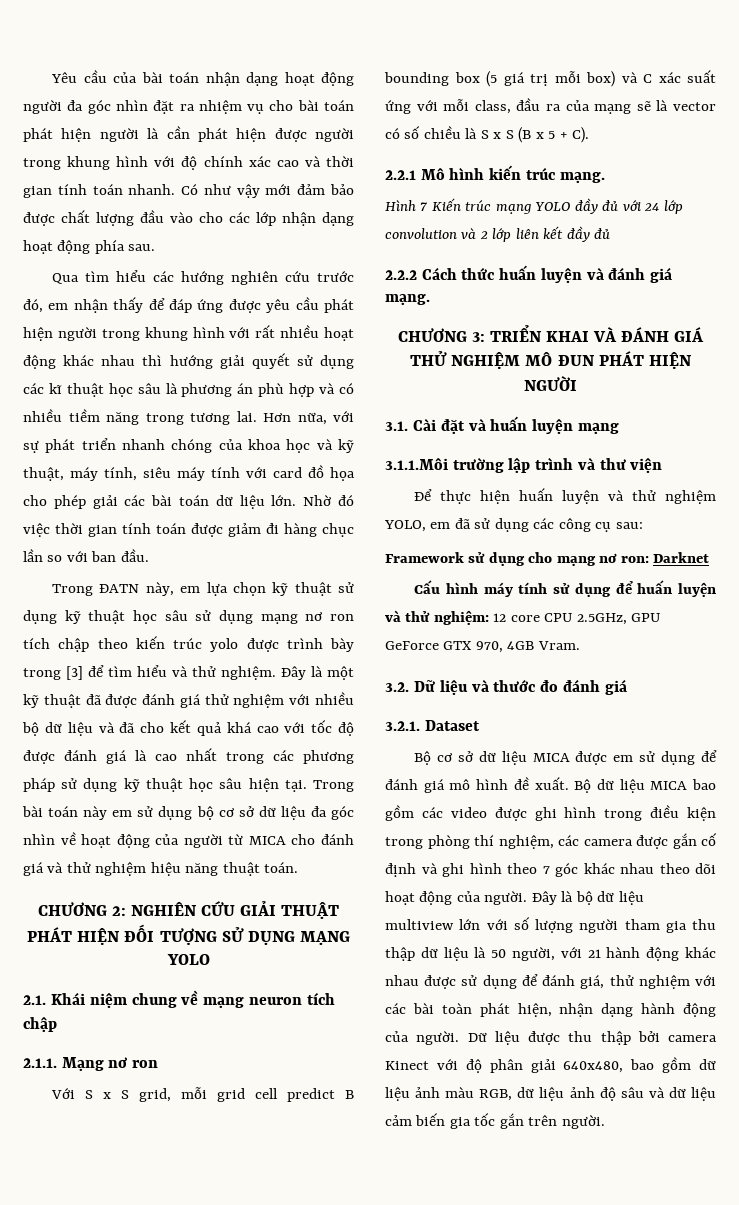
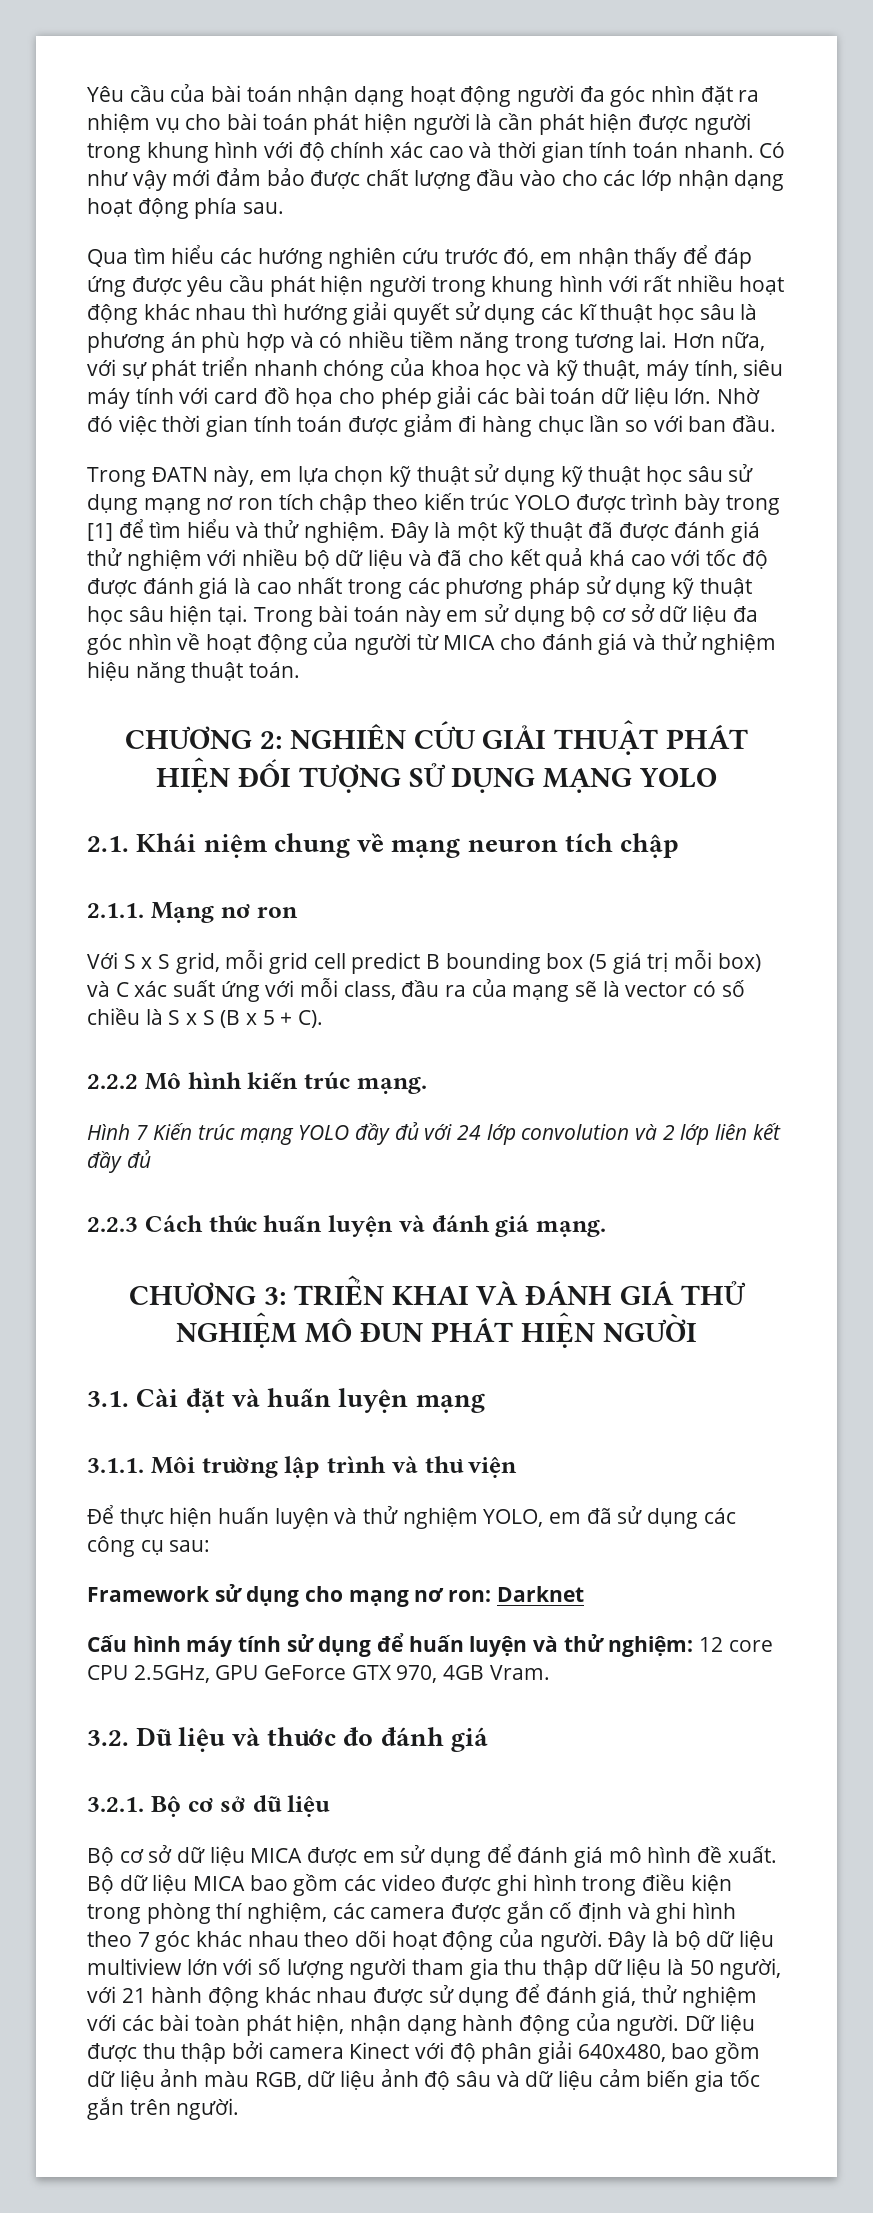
[210,638,239,652] yolo -> [515,495,571,510] YOLO
[66,666,83,680] [3] -> [87,523,113,541] [1]
[385,170,416,180] 2.2.1 -> [87,1074,138,1089] 2.2.2
[385,270,417,280] 2.2.2 -> [87,1217,138,1232] 2.2.3
[385,458,448,470] 3.1.1.Môi -> [87,1457,195,1474] 3.1.1. Môi
[424,720,480,731] Dataset -> [150,1795,330,1817] Bộ cơ sở dữ liệu

